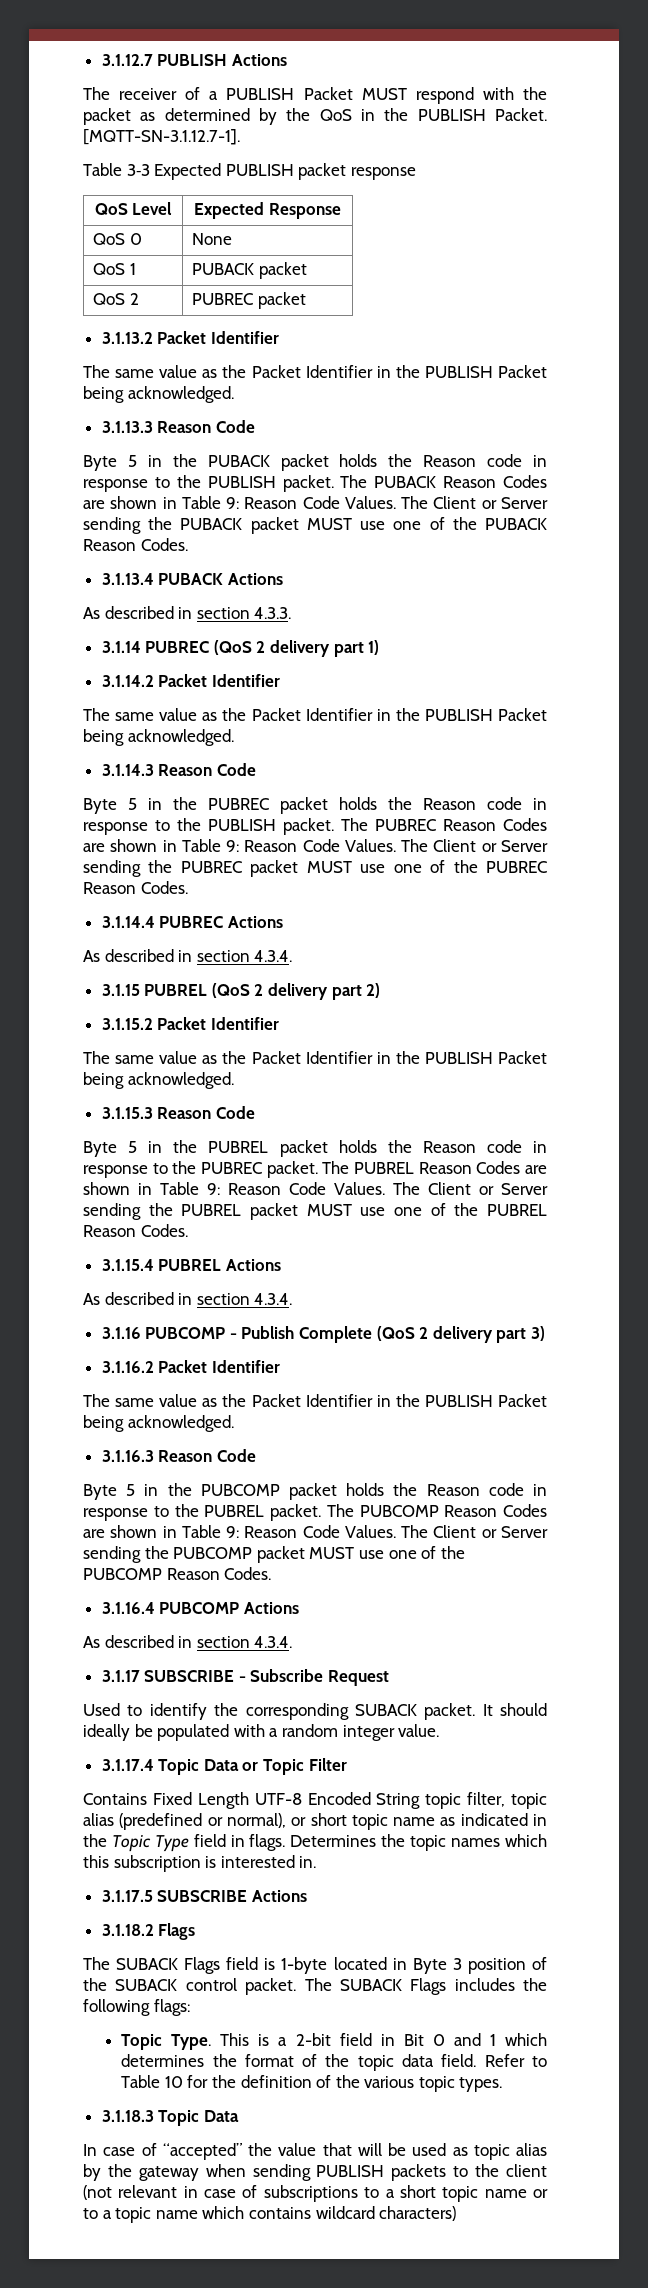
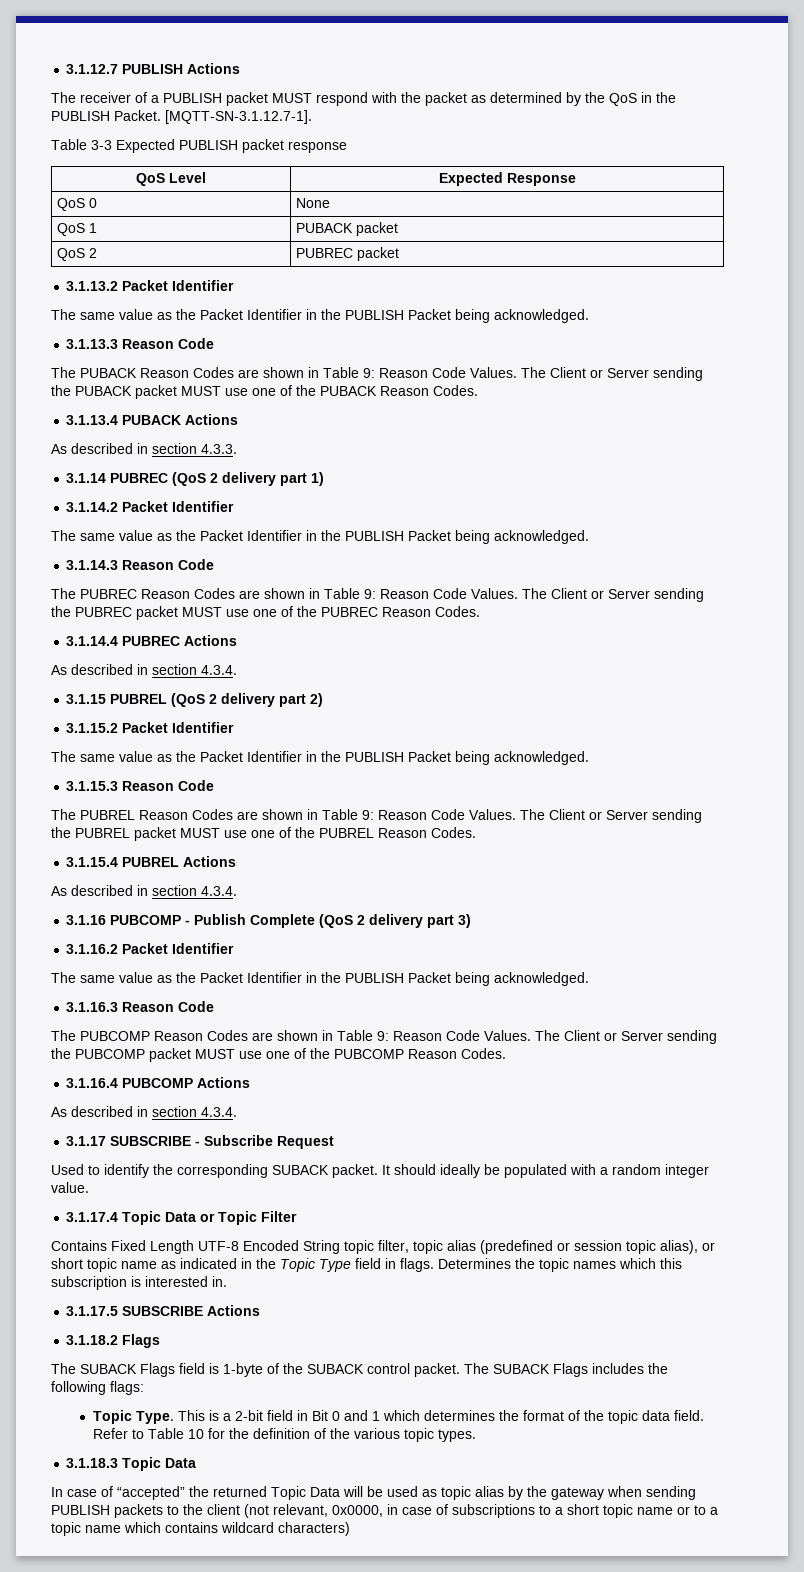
[303,87,353,100] Packet -> [226,92,268,106] packet
[83,454,547,471] [83,475,334,492] Byte 5 in the PUBACK packet holds the Reason code in response to the PUBLISH packet. -> (215, 343) none
[83,797,547,814] [83,818,334,835] Byte 5 in the PUBREC packet holds the Reason code in response to the PUBLISH packet. -> (215, 564) none
[83,1140,547,1157] [83,1161,318,1178] Byte 5 in the PUBREL packet holds the Reason code in response to the PUBREC packet. -> (215, 785) none
[83,1483,547,1500] [83,1504,321,1521] Byte 5 in the PUBCOMP packet holds the Reason code in response to the PUBREL packet. -> (215, 1006) none
[226,1813,286,1828] normal), -> [574,1240,698,1254] session topic alias),
[333,1957,526,1974] located in Byte 3 position -> (263, 1370) none
[278,2143,352,2156] value that -> [213,1486,340,1500] returned Topic Data
[118,2185,178,2198] relevant -> [273,1504,383,1517] relevant, 0x0000,

